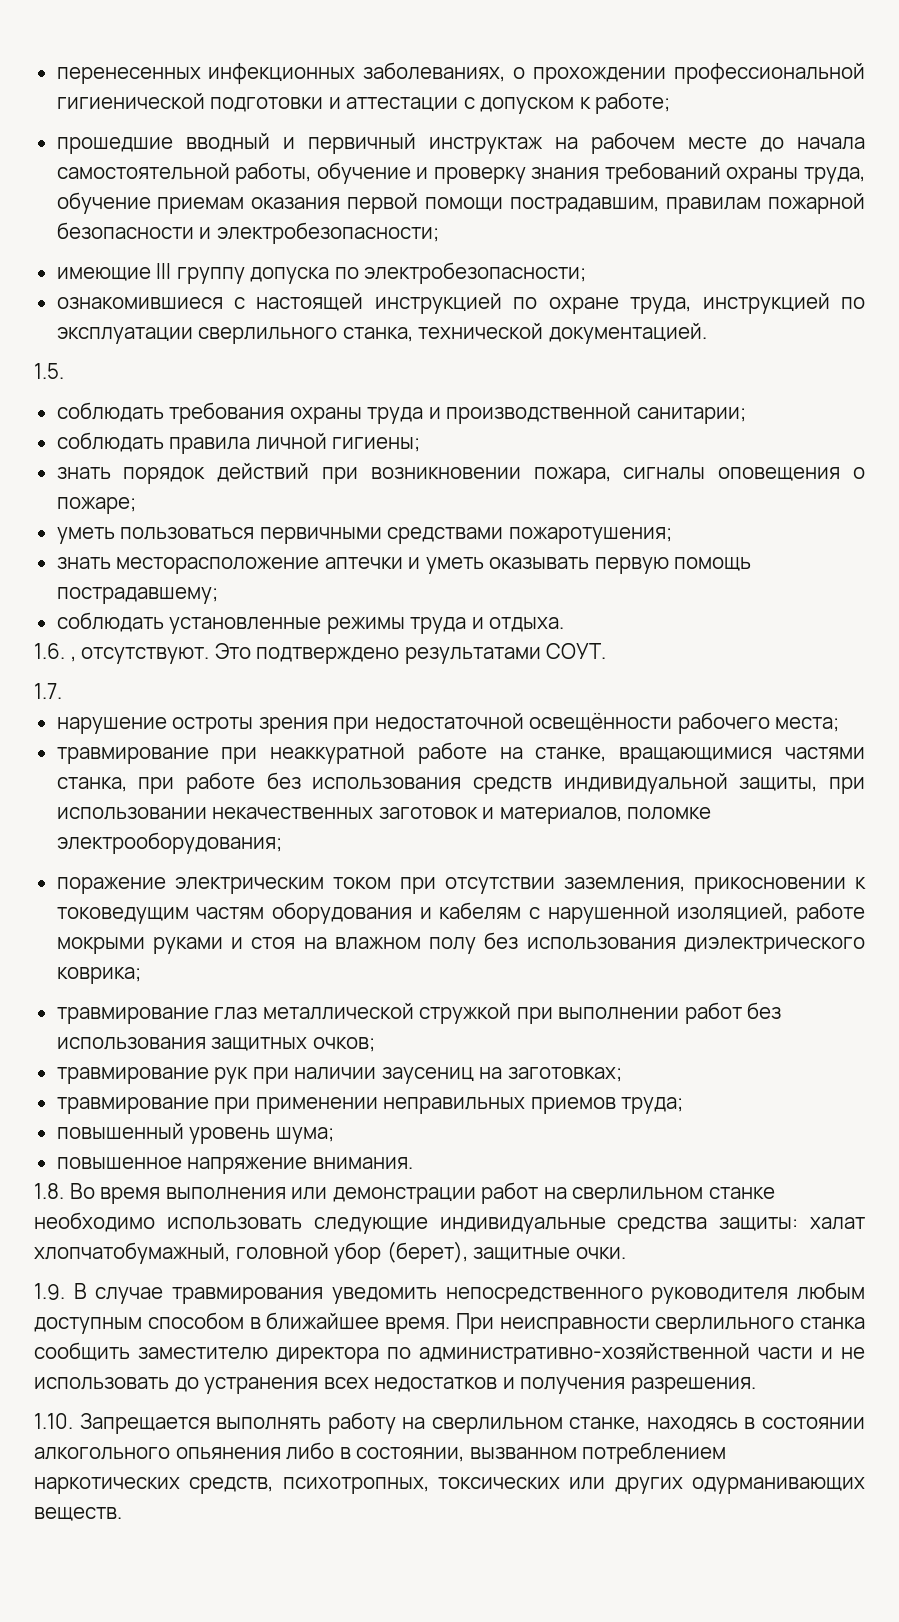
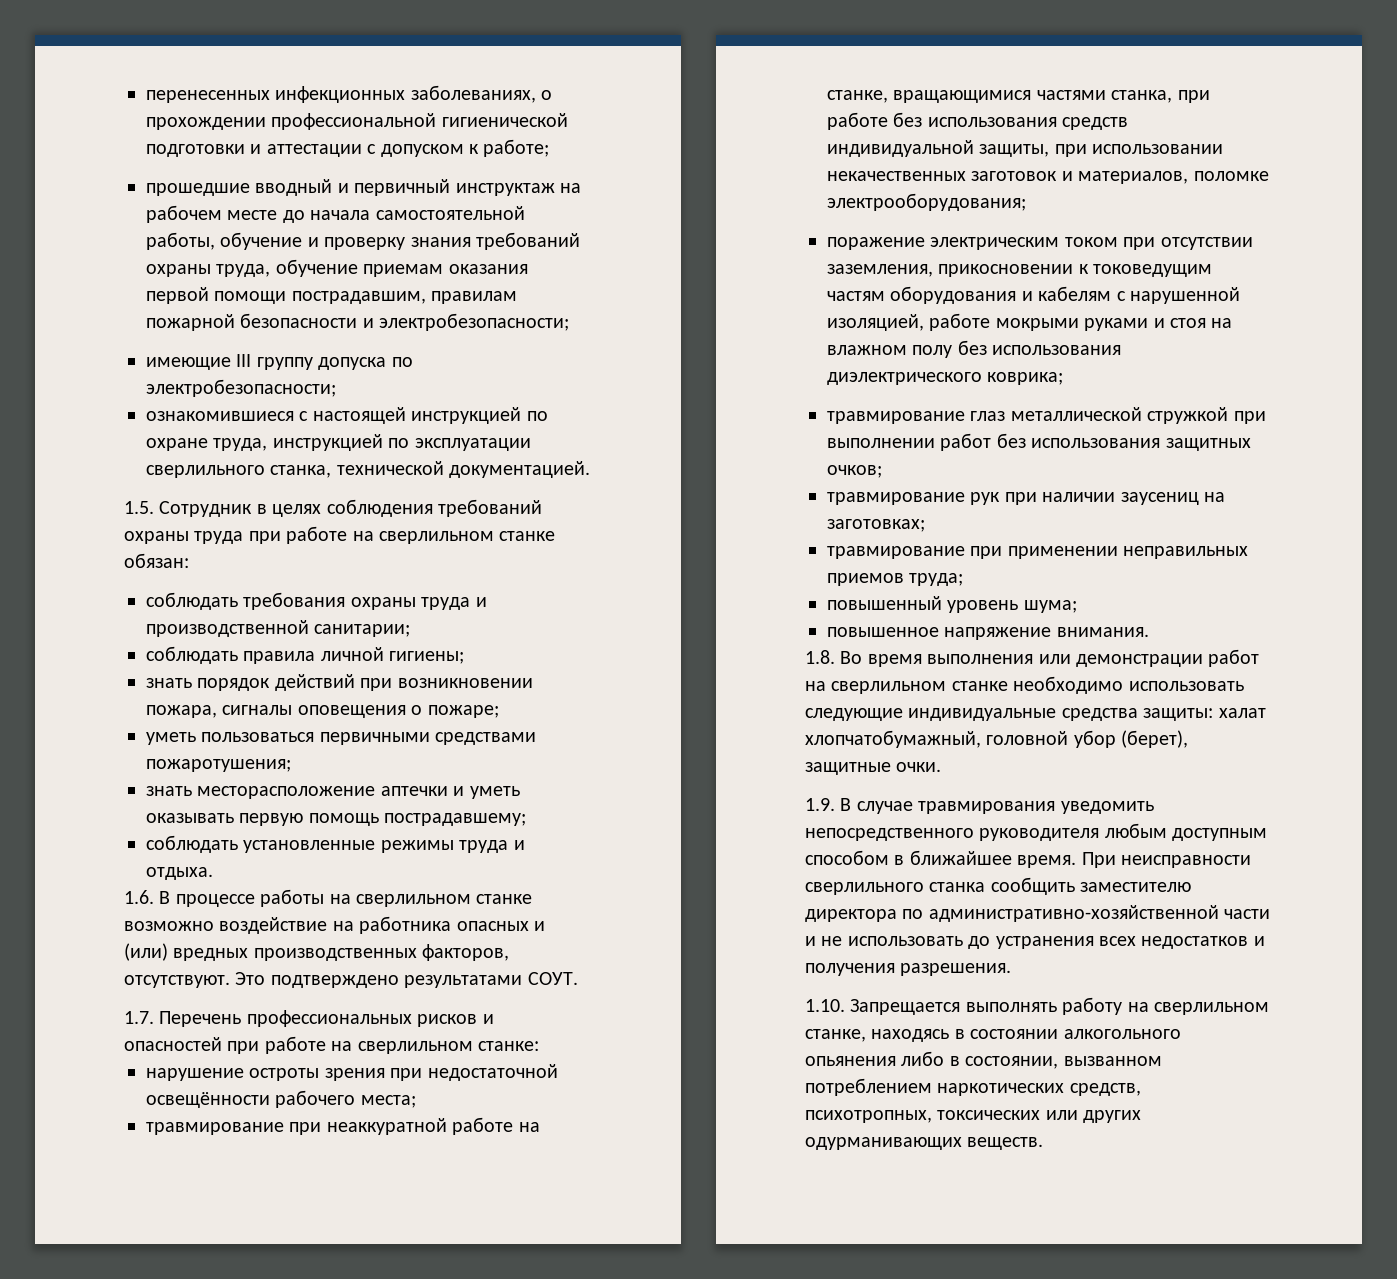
(64, 371) none -> [159,499,542,517] [124,526,556,544] [124,553,189,568] Сотрудник в целях соблюдения требований охраны труда при работе на сверлильном станке обязан:
[70,656,76,662] , -> [159,889,533,907] [124,916,545,934] [124,943,510,961] В процессе работы на сверлильном станке возможно воздействие на работника опасных и (или) вредных производственных факторов,
(62, 691) none -> [159,1010,494,1027] [124,1036,539,1054] Перечень профессиональных рисков и опасностей при работе на сверлильном станке:

